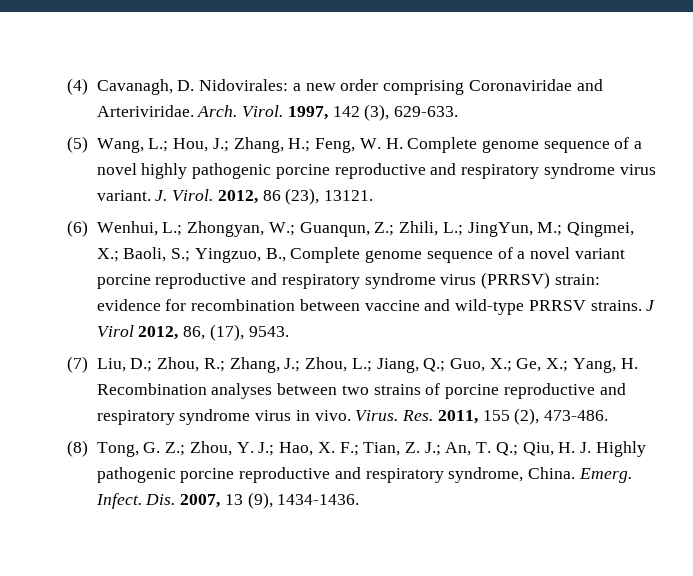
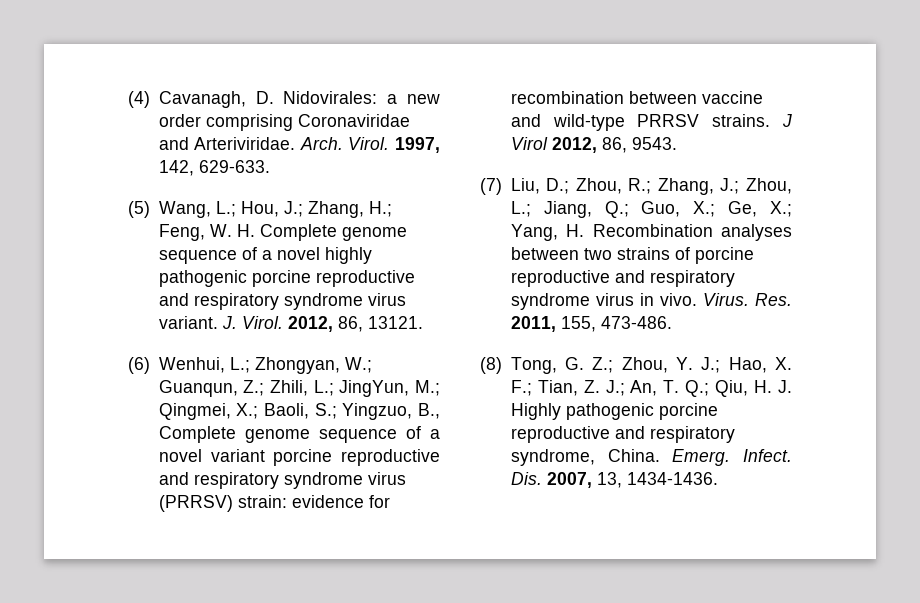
[332,104,390,121] 142 (3), -> [158,160,194,176] 142,
[262,188,320,205] 86 (23), -> [337,316,363,332] 86,
[209,324,244,341] (17), -> (627, 145) none
[482,408,540,425] 155 (2), -> [560,316,596,332] 155,
[224,492,273,509] 13 (9), -> [596,472,622,488] 13,

